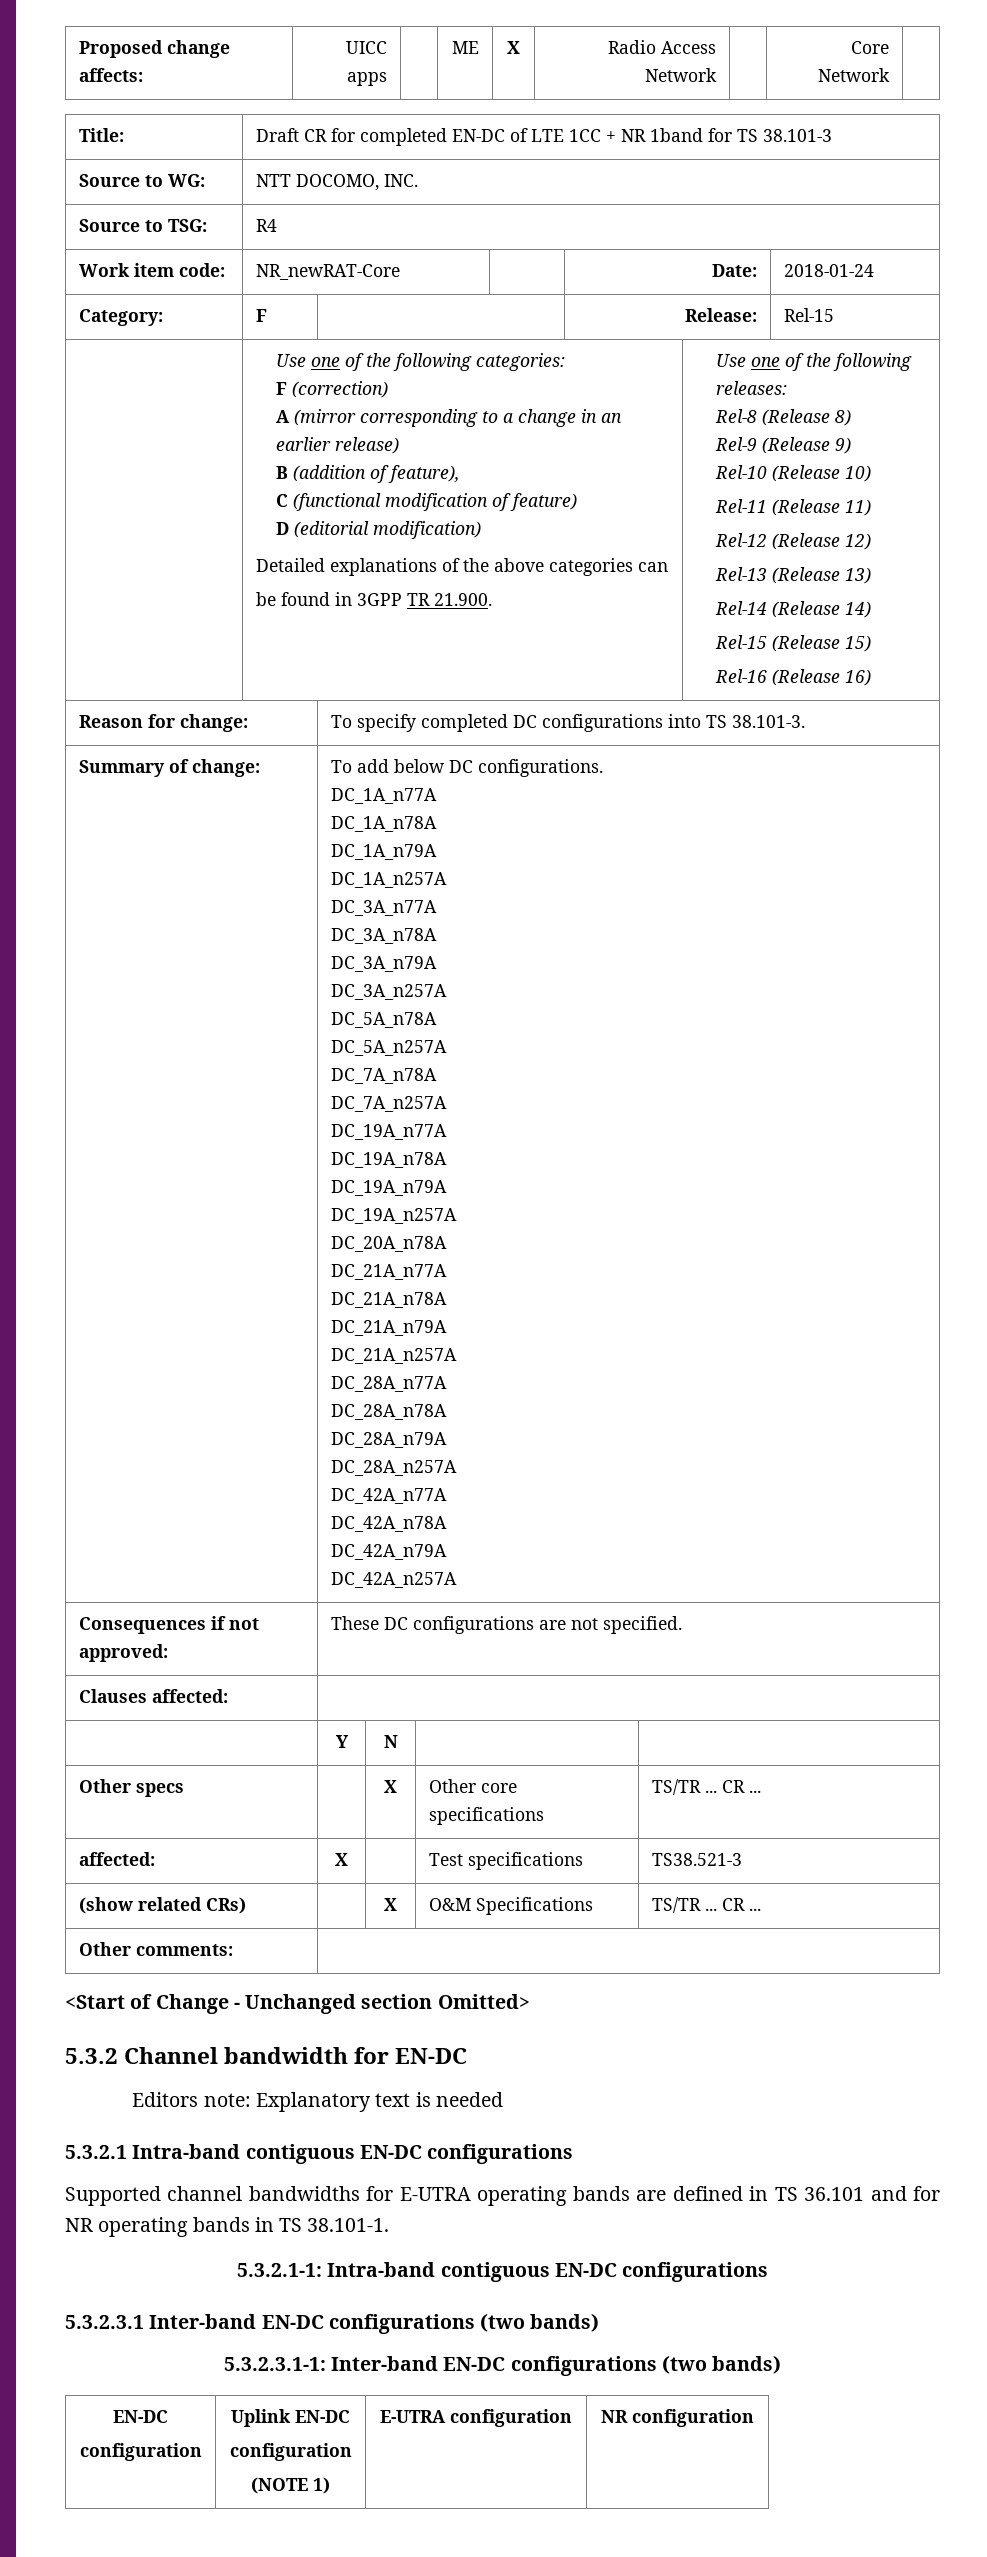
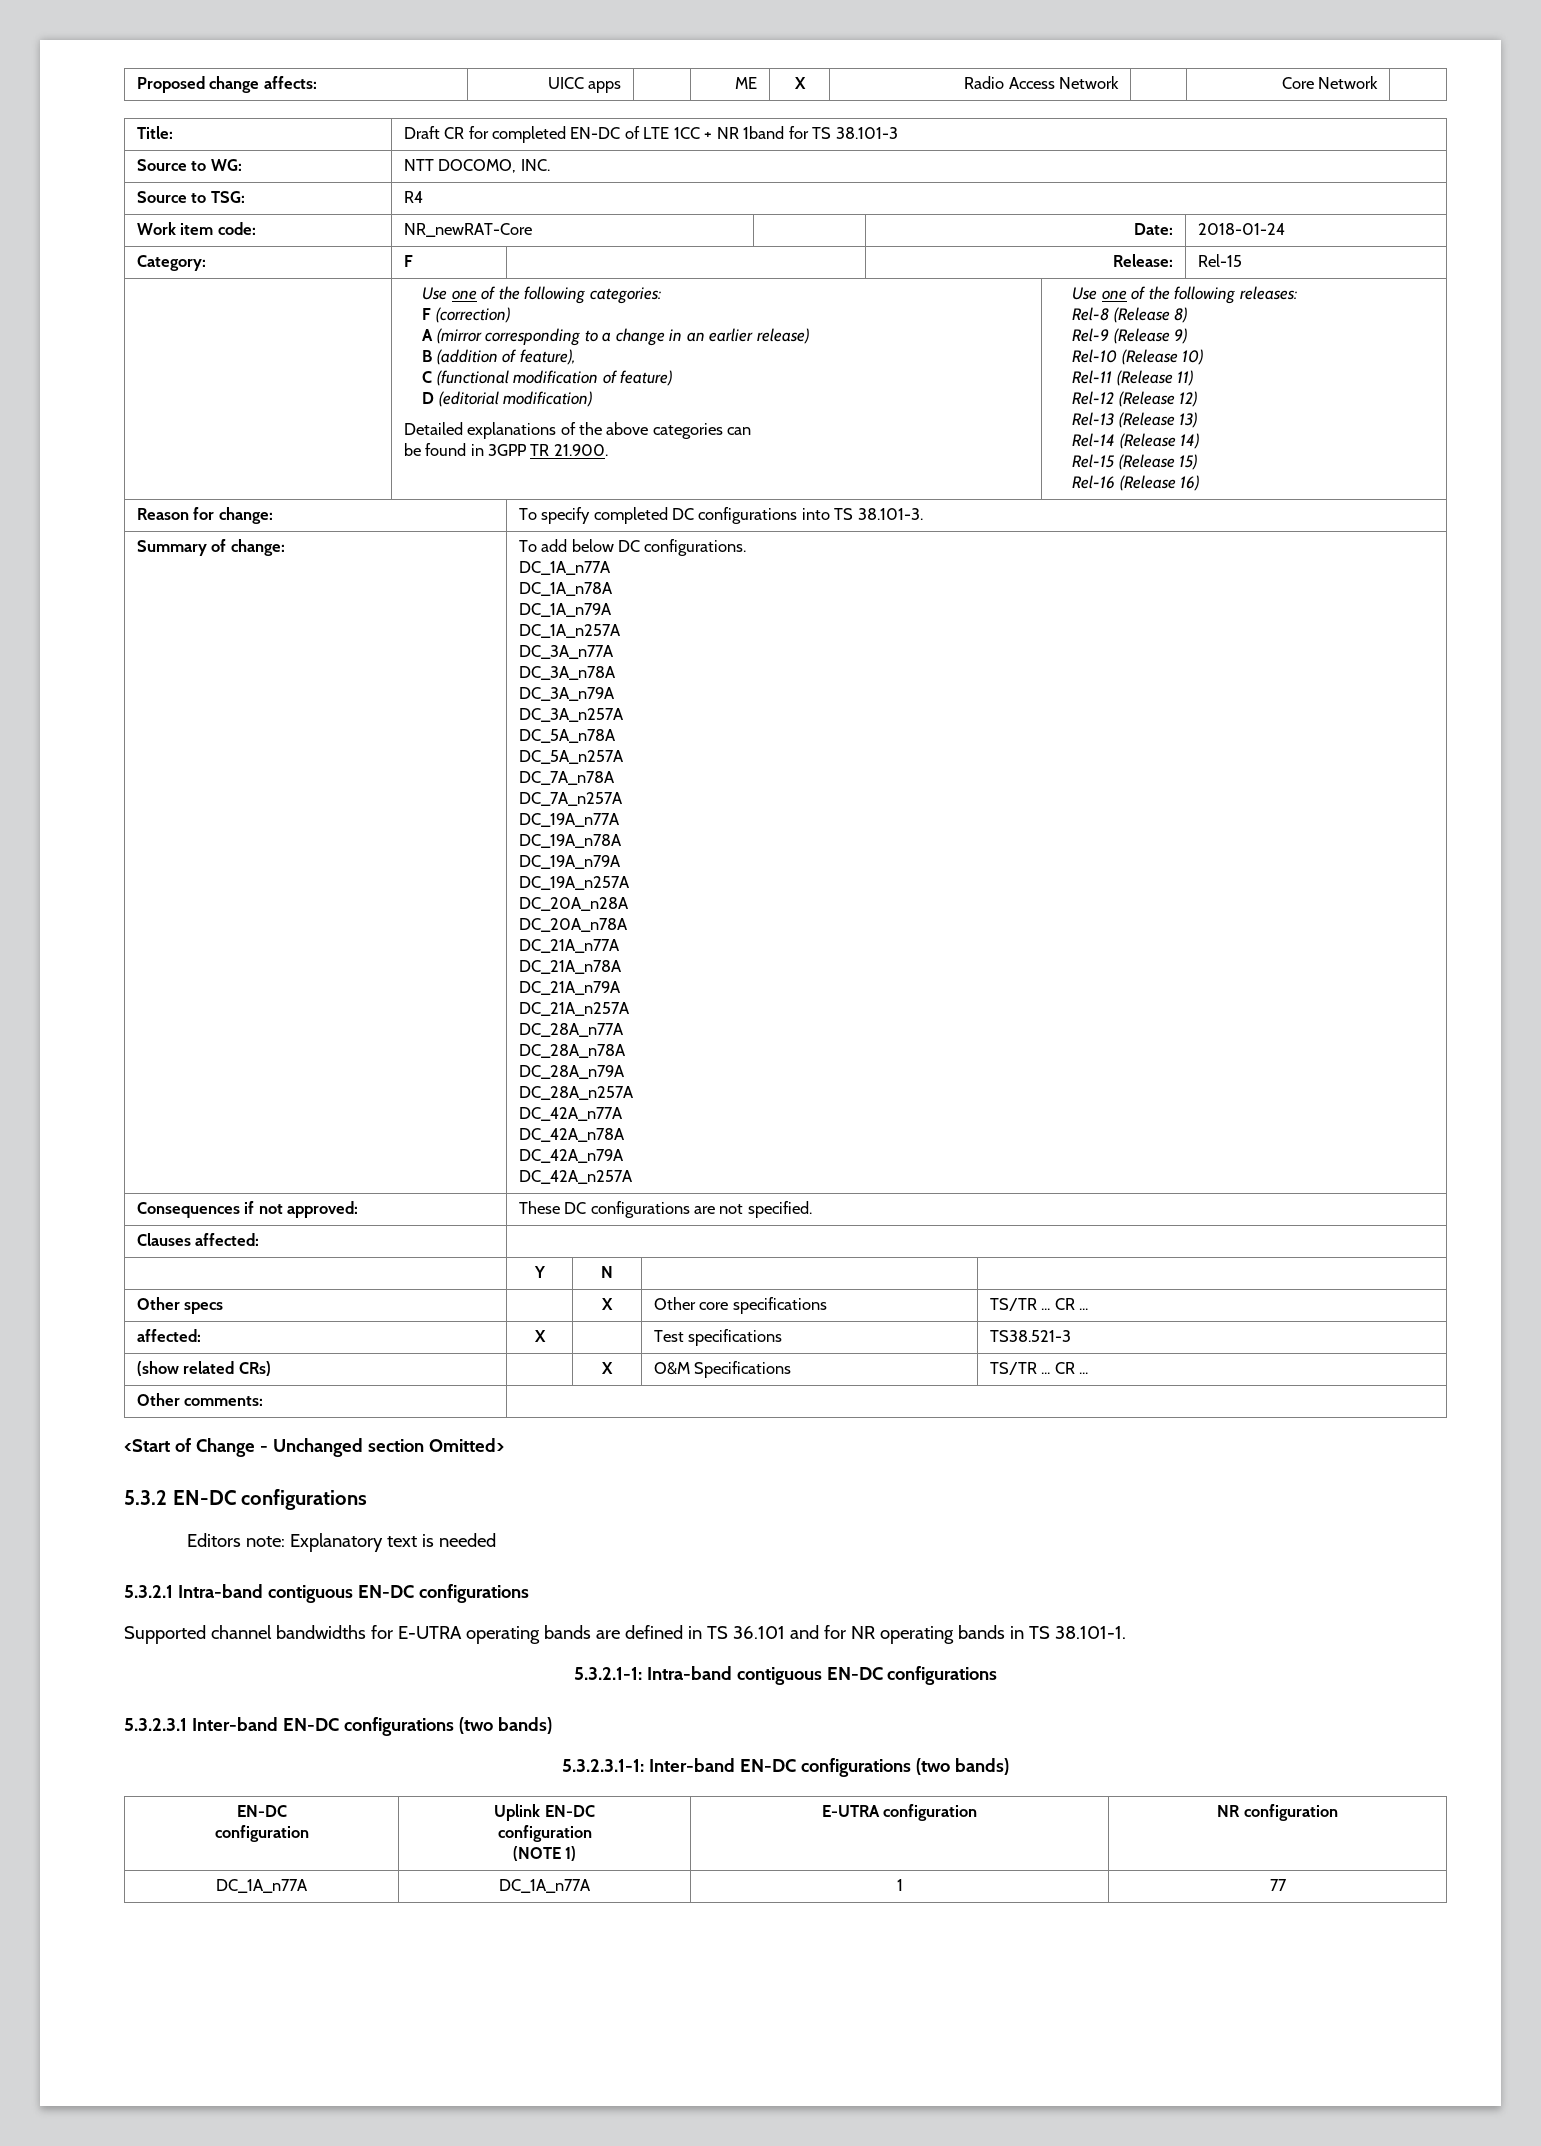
(457, 1216) none -> [518,897,629,911] // DC_20A_n28A
[124,2047,468,2064] Channel bandwidth for EN-DC -> [172,1489,368,1510] EN-DC configurations
(754, 2418) none -> [216,1879,309,1893] [499,1879,592,1893] [896,1879,903,1891] [1269,1879,1287,1891] // DC_1A_n77A | DC_1A_n77A | 1 | 77

